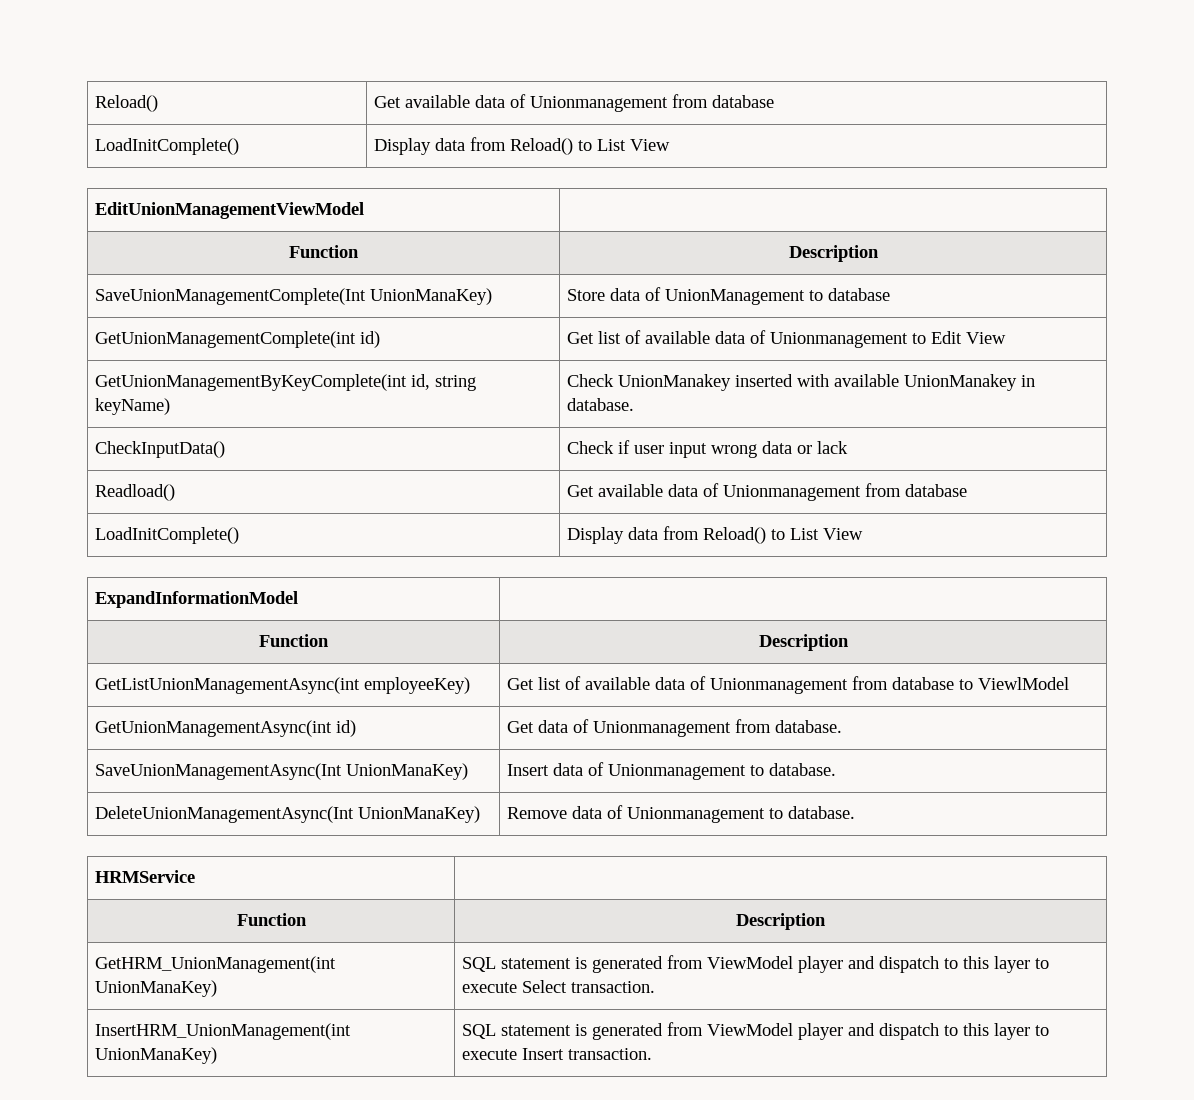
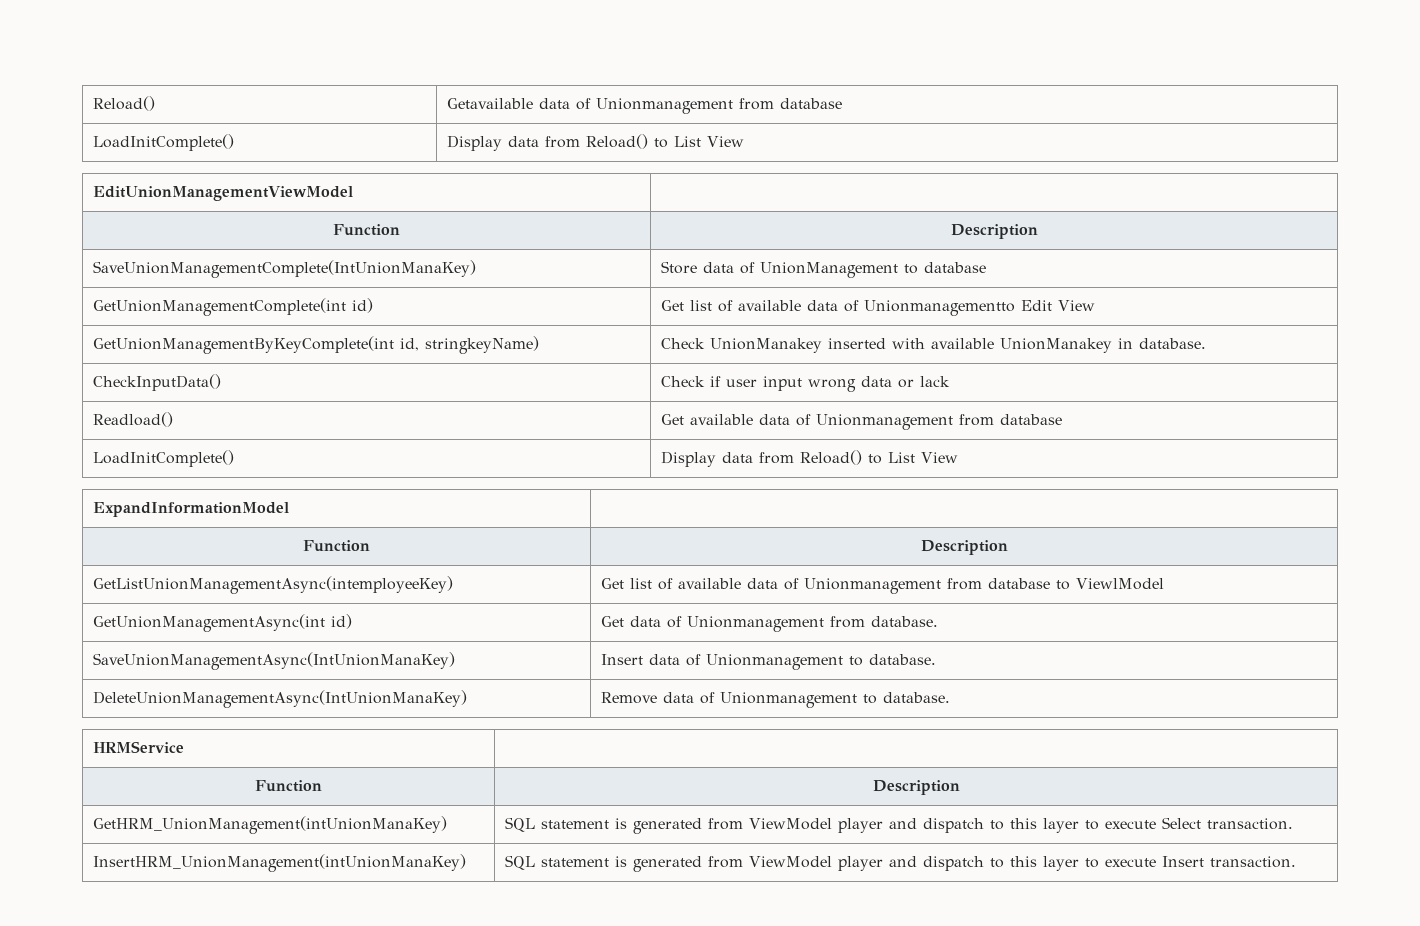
[374,95,471,108] Get available -> [446,98,533,109] Getavailable
[95,288,493,305] SaveUnionManagementComplete(Int UnionManaKey) -> [92,260,476,278] SaveUnionManagementComplete(IntUnionManaKey)
[770,332,927,348] Unionmanagement to -> [863,300,1015,316] Unionmanagementto
[435,375,477,391] [95,398,171,415] string keyName) -> [424,336,539,354] stringkeyName)
[95,677,471,694] GetListUnionManagementAsync(int employeeKey) -> [92,576,453,594] GetListUnionManagementAsync(intemployeeKey)
[95,763,469,780] SaveUnionManagementAsync(Int UnionManaKey) -> [92,652,455,670] SaveUnionManagementAsync(IntUnionManaKey)
[95,806,481,823] DeleteUnionManagementAsync(Int UnionManaKey) -> [92,690,467,708] DeleteUnionManagementAsync(IntUnionManaKey)
[95,956,337,973] [95,980,218,997] GetHRM_UnionManagement(int UnionManaKey) -> [92,816,447,834] GetHRM_UnionManagement(intUnionManaKey)
[95,1023,352,1040] [95,1047,218,1064] InsertHRM_UnionManagement(int UnionManaKey) -> [92,854,466,872] InsertHRM_UnionManagement(intUnionManaKey)

